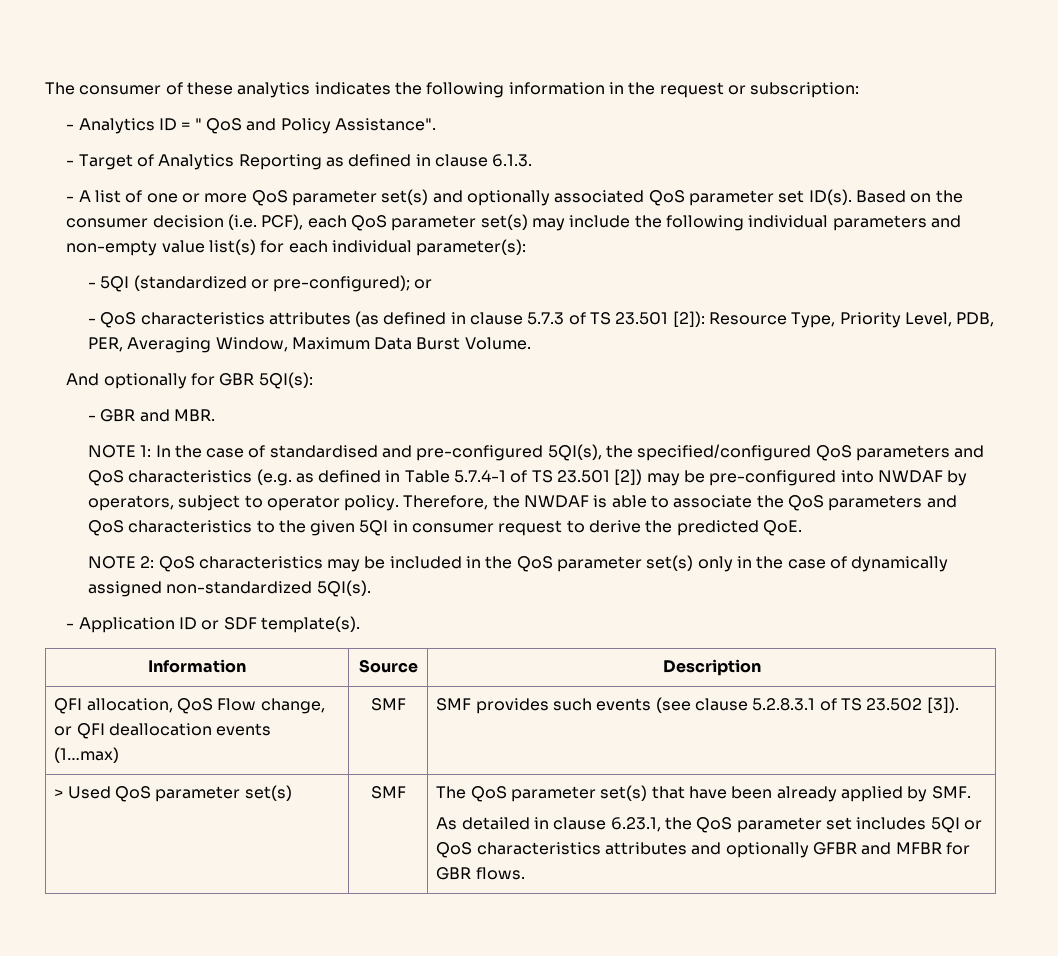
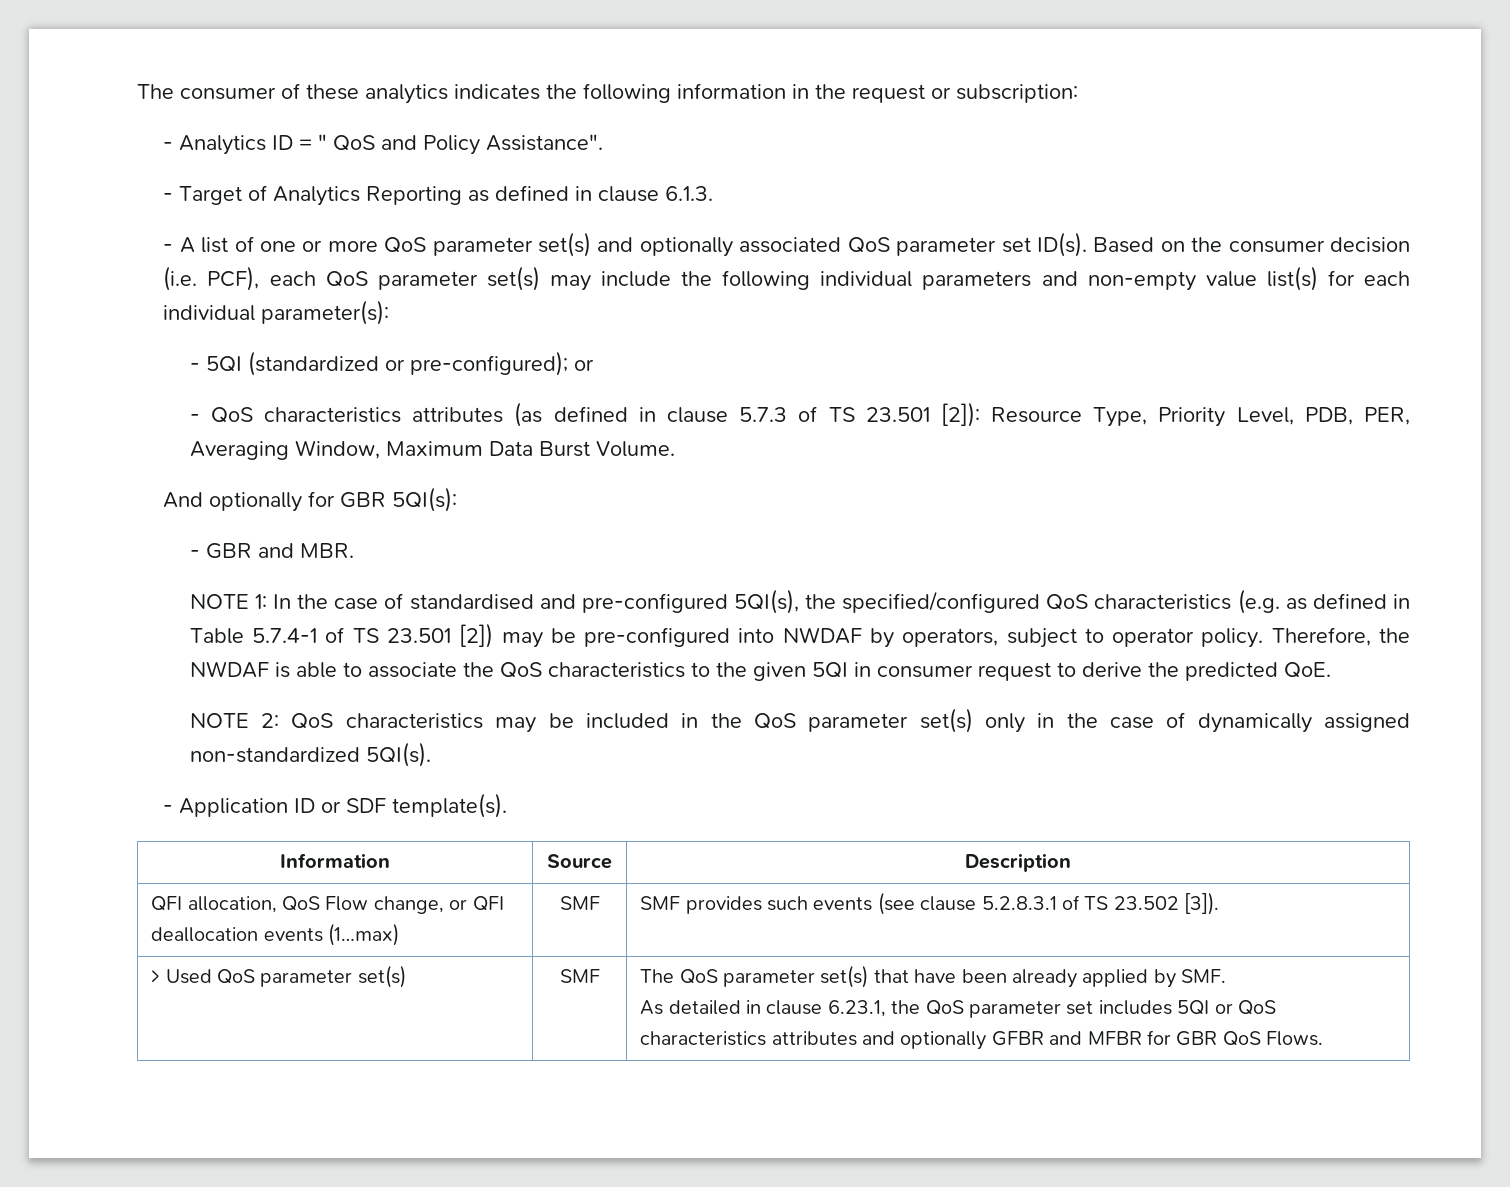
[856,445,985,461] [87,470,124,486] parameters and QoS -> (1089, 602) none
[828,495,957,511] [87,520,124,536] parameters and QoS -> (542, 670) none
[475,867,525,880] flows. -> [1222,1031,1324,1046] QoS Flows.

